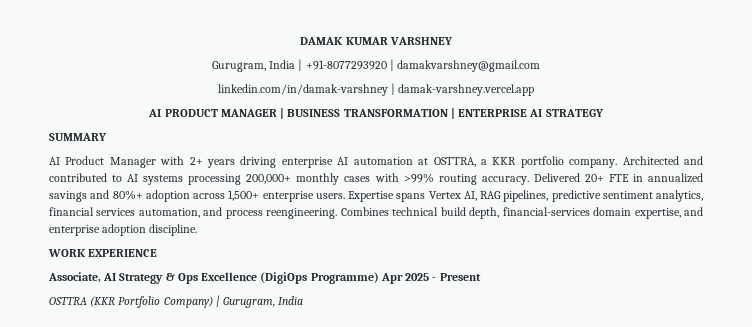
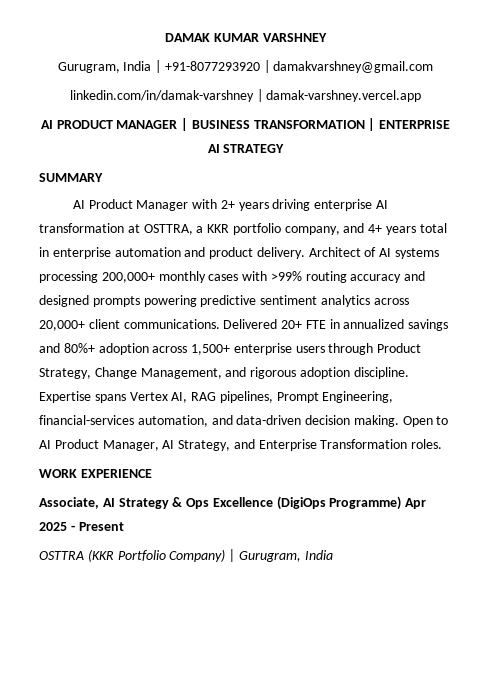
[353,157,413,165] automation -> [39,223,124,233] transformation
[569,156,704,168] [49,173,123,182] company. Architected and contributed to -> [284,223,447,235] [39,247,377,259] company, and 4+ years total in enterprise automation and product delivery. Architect of
[481,176,529,185] accuracy. -> [350,271,426,283] [39,295,409,307] [39,319,220,331] accuracy and designed prompts powering predictive sentiment analytics across 20,000+ client communications.
[315,193,345,199] users. -> [295,343,422,355] [39,367,409,379] users through Product Strategy, Change Management, and rigorous adoption discipline.
[551,190,703,202] [49,207,703,219] [49,224,198,236] predictive sentiment analytics, financial services automation, and process reengineering. Combines technical build depth, financial-services domain expertise, and enterprise adoption discipline. -> [276,391,394,403] [39,415,449,427] [39,439,443,451] Prompt Engineering, financial-services automation, and data-driven decision making. Open to AI Product Manager, AI Strategy, and Enterprise Transformation roles.

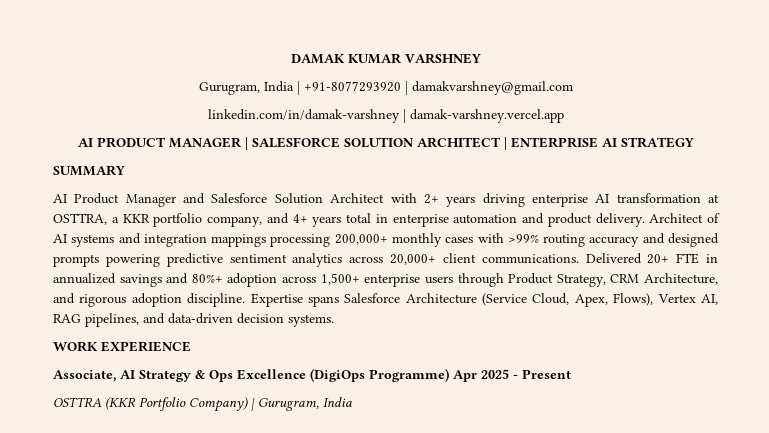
[191,120,365,129] BUSINESS TRANSFORMATION -> [251,137,501,148] SALESFORCE SOLUTION ARCHITECT
(189, 205) none -> [183,193,385,204] and Salesforce Solution Architect
(440, 253) none -> [118,233,267,247] and integration mappings
[94,367,222,379] Change Management, -> [610,273,719,285] CRM Architecture,
[129,391,394,403] [39,415,449,427] [39,439,443,451] Vertex AI, RAG pipelines, Prompt Engineering, financial-services automation, and data-driven decision making. Open to AI Product Manager, AI Strategy, and Enterprise Transformation roles. -> [344,293,718,307] [53,313,334,327] Salesforce Architecture (Service Cloud, Apex, Flows), Vertex AI, RAG pipelines, and data-driven decision systems.

